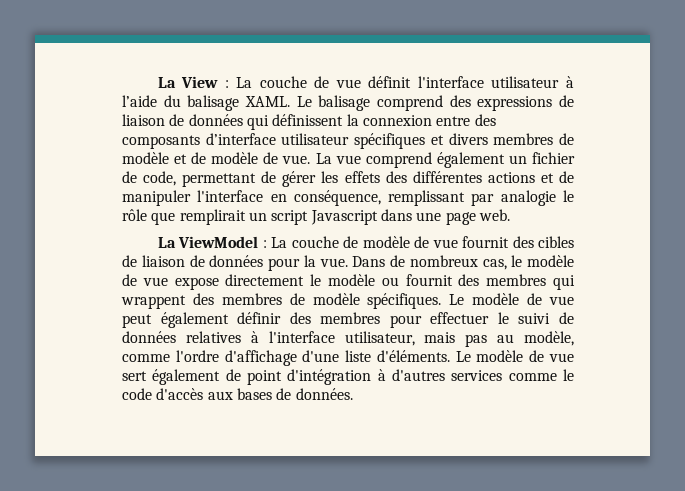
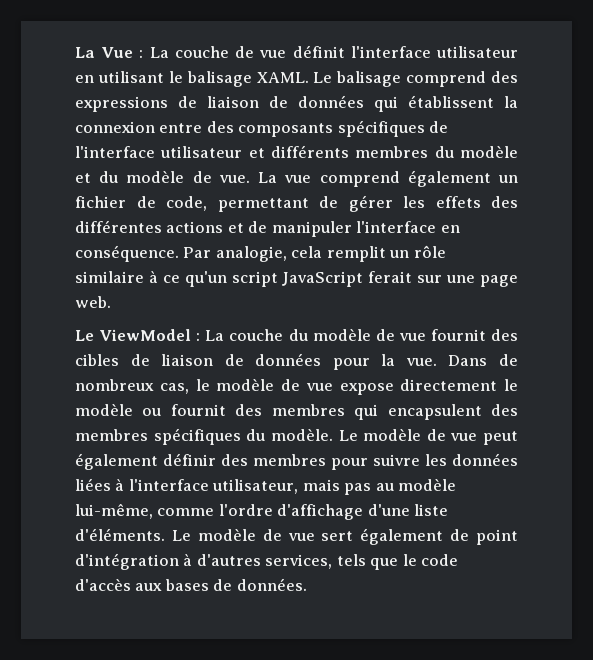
[157,76,219,88] La View -> [75,47,134,58] La Vue
[566,76,574,88] [122,95,181,107] à l’aide du -> [75,71,183,83] en utilisant le
[272,114,344,126] définissent -> [408,95,494,108] établissent
[205,133,574,149] d’interface utilisateur spécifiques et divers membres de -> [337,120,449,137] [75,145,454,158] spécifiques de l'interface utilisateur et différents membres du
[191,152,207,164] de -> [99,171,119,183] du
[293,190,574,206] [122,209,412,225] conséquence, remplissant par analogie le rôle que remplirait un script Javascript dans -> [75,245,446,262] [75,270,443,287] conséquence. Par analogie, cela remplit un rôle similaire à ce qu'un script JavaScript ferait sur
[157,237,176,248] La -> [75,330,94,341] Le
[343,236,359,248] de -> [288,329,308,341] du
[121,293,442,309] wrappent des membres de modèle spécifiques. -> [387,404,518,420] [75,428,333,445] encapsulent des membres spécifiques du modèle.
[430,312,574,324] [122,331,241,343] effectuer le suivi de données relatives -> [373,453,518,466] [75,478,111,491] suivre les données liées
[524,331,574,346] modèle, -> [398,478,457,491] [75,503,153,519] modèle lui-même,
[451,370,557,381] services comme -> [265,554,399,570] services, tels que

